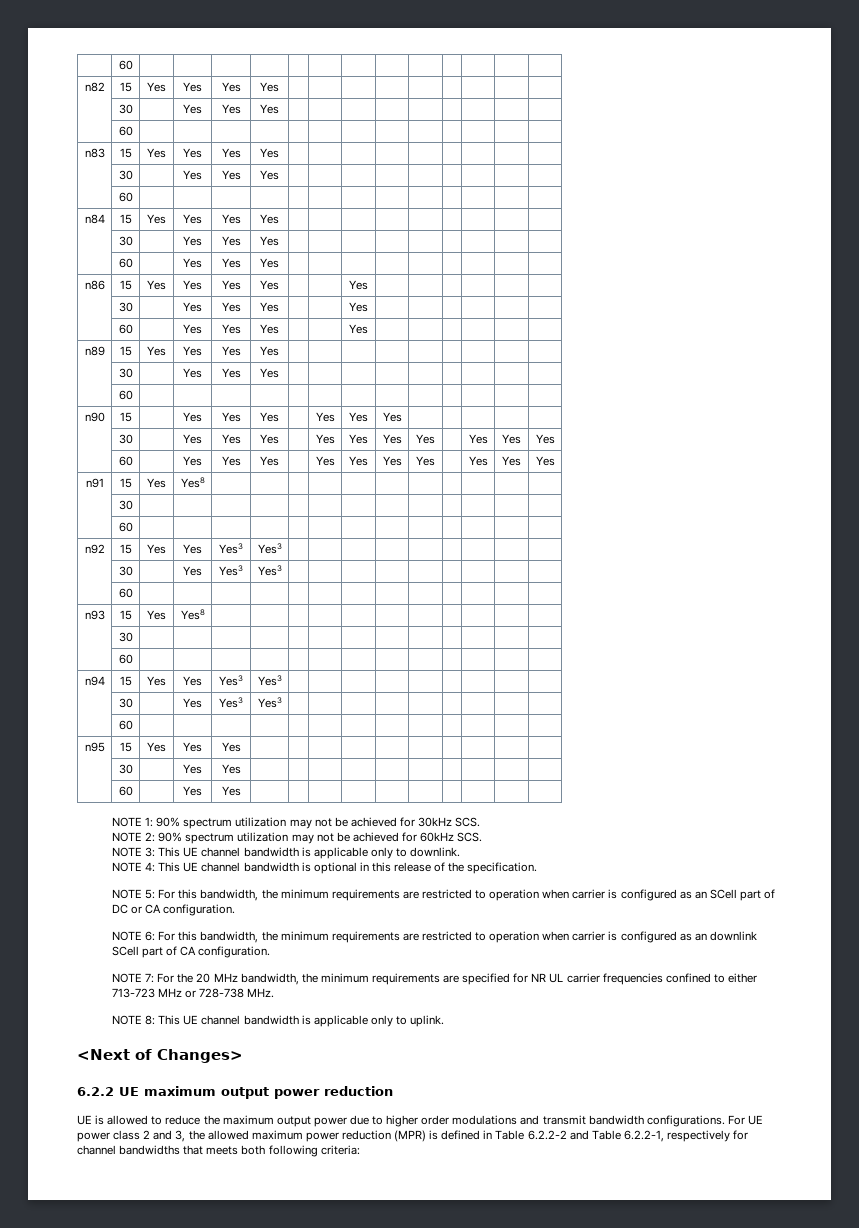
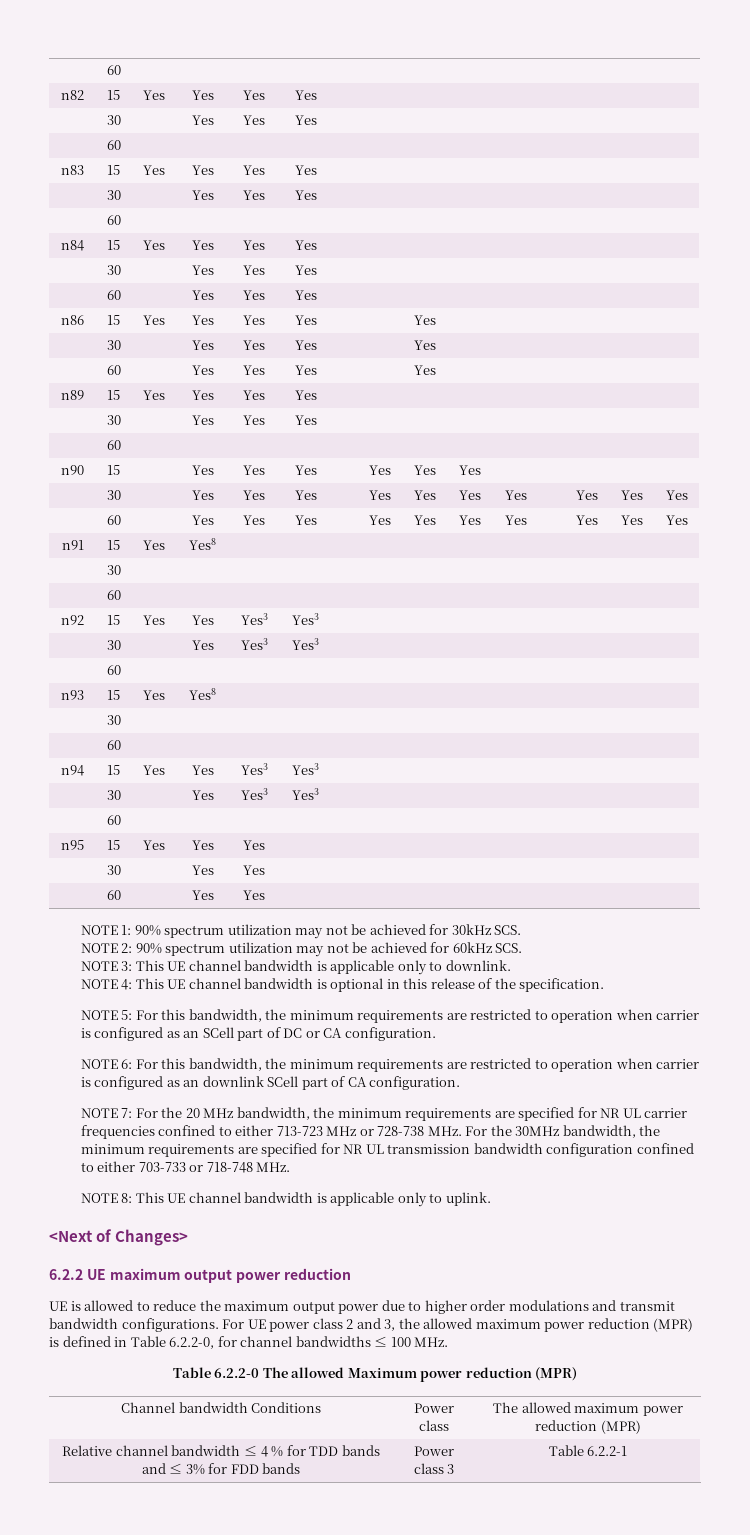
(275, 993) none -> [465,1125,661,1138] [80,1143,694,1157] [80,1161,291,1173] For the 30MHz bandwidth, the minimum requirements are specified for NR UL transmission bandwidth configuration confined to either 703-733 or 718-748 MHz.
[527,1130,749,1142] [77,1145,360,1157] 6.2.2-2 and Table 6.2.2-1, respectively for channel bandwidths that meets both following criteria: -> [169,1336,449,1349] [172,1367,578,1382] [120,1402,322,1413] [414,1403,454,1413] [419,1420,449,1431] [493,1402,683,1416] [535,1420,641,1434] [62,1445,380,1457] [141,1463,301,1475] [414,1446,454,1456] [413,1463,455,1474] [548,1445,628,1456] 6.2.2-0, for channel bandwidths ≤ 100 MHz. // Table 6.2.2-0 The allowed Maximum power reduction (MPR) // Channel bandwidth Conditions | Power class | The allowed maximum power reduction (MPR) // Relative channel bandwidth ≤ 4 % for TDD bands and ≤ 3% for FDD bands | Power class 3 | Table 6.2.2-1

